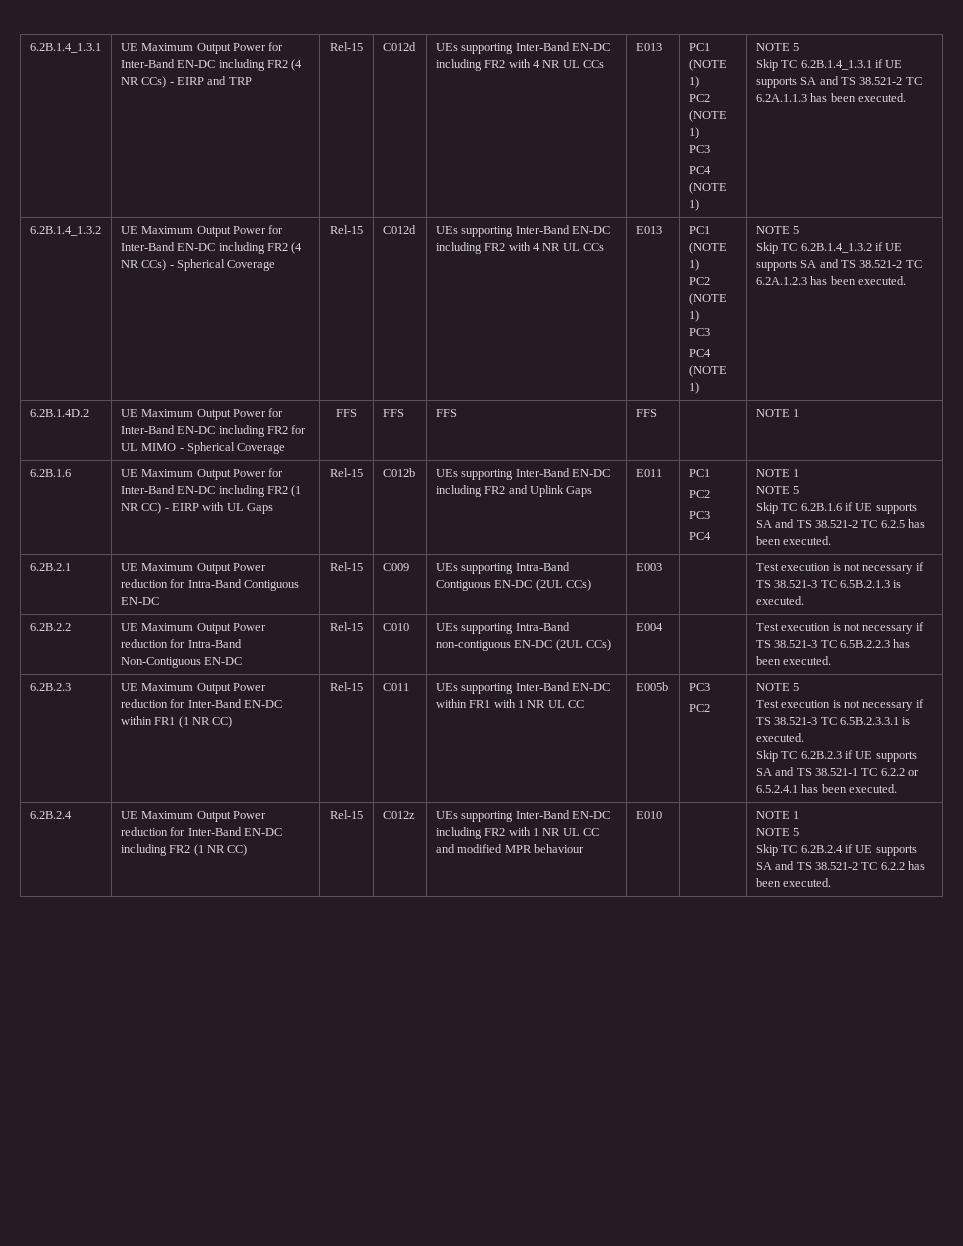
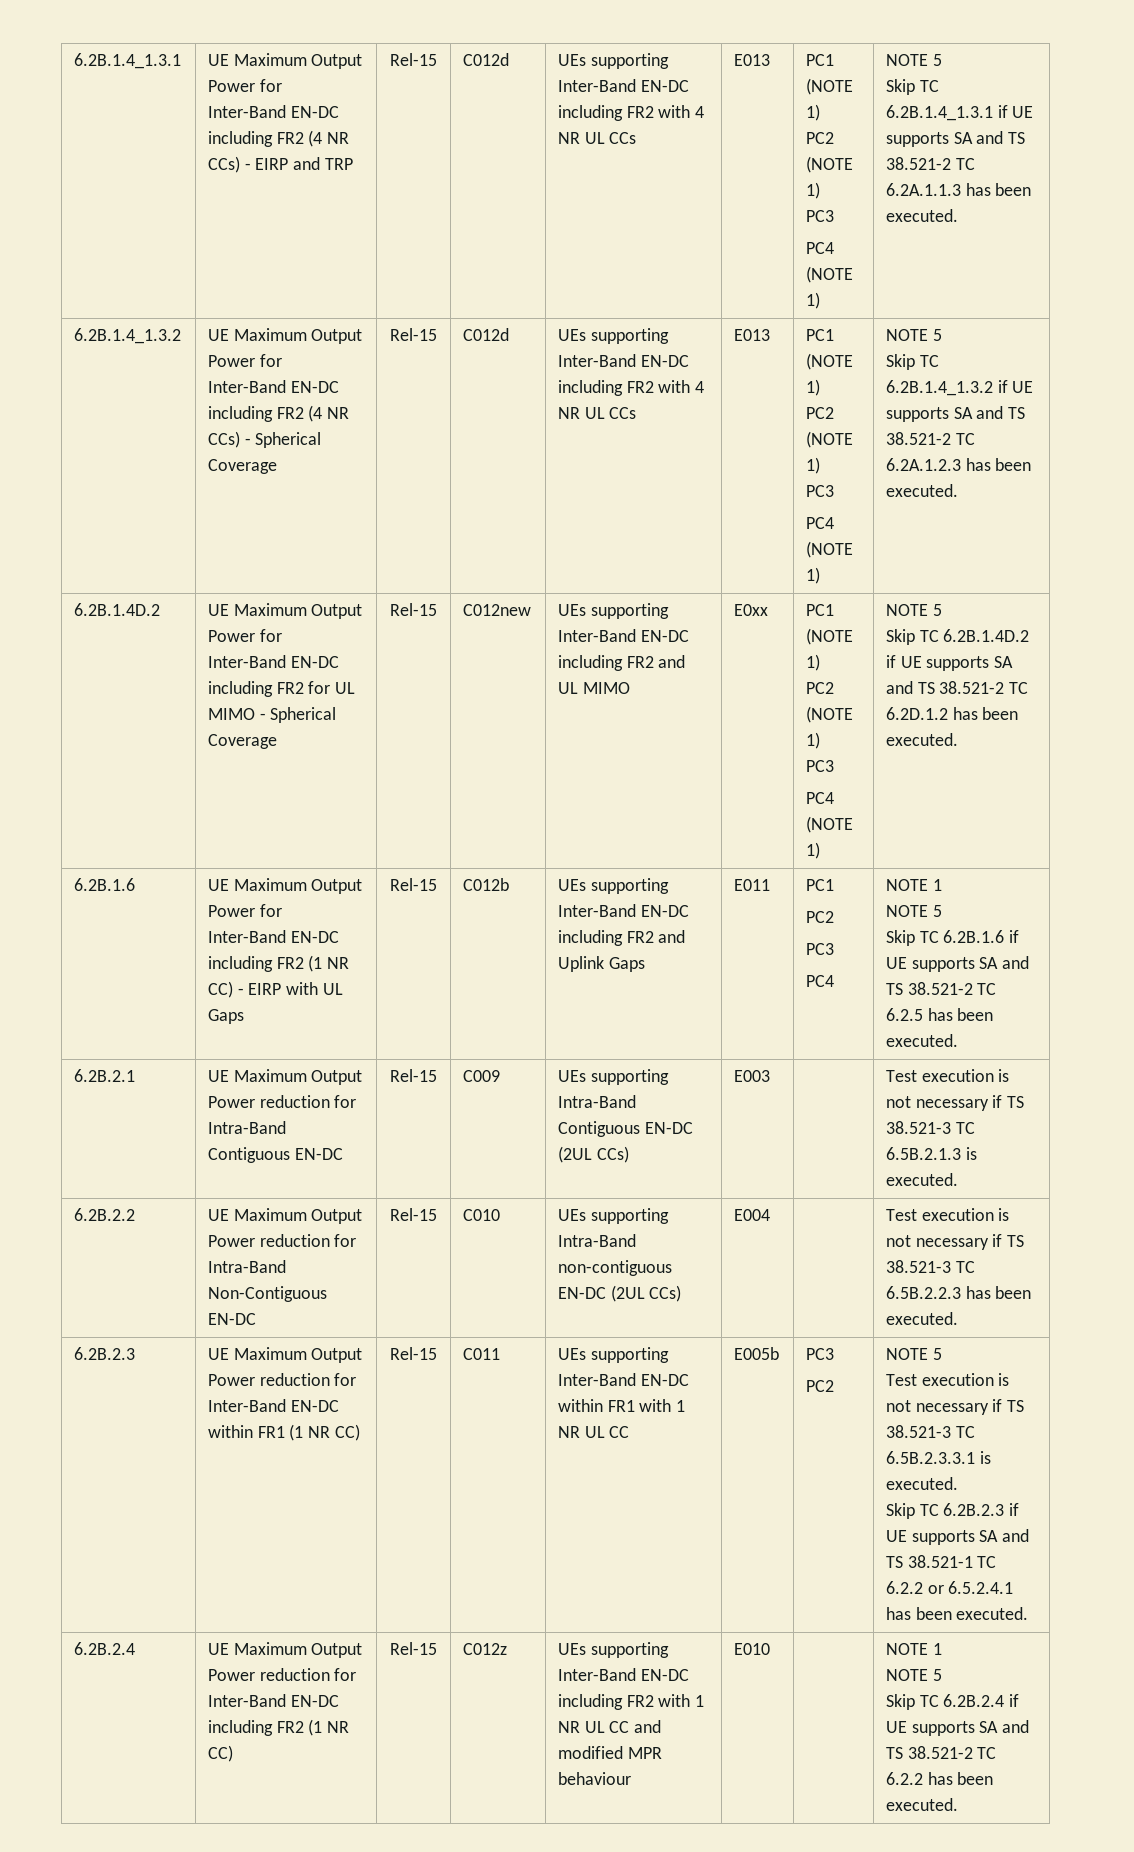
[336,409,357,417] [382,409,404,417] [435,409,457,417] [635,409,657,417] [755,409,800,417] FFS | FFS | FFS | FFS | | NOTE 1 -> [390,603,437,616] [463,604,532,616] [558,603,669,619] [558,629,689,642] [558,655,686,671] [558,682,630,694] [734,604,769,616] [806,604,835,616] [806,628,854,645] [806,654,821,671] [806,682,835,694] [806,706,854,723] [806,732,821,749] [806,760,835,772] [806,792,835,804] [806,816,854,833] [806,842,821,859] [886,604,942,616] [886,629,1030,645] [886,655,1014,671] [886,681,1029,694] [886,707,1019,720] [886,733,959,746] Rel-15 | C012new | UEs supporting Inter-Band EN-DC including FR2 and UL MIMO | E0xx | PC1 (NOTE 1) // PC2 (NOTE 1) // PC3 // PC4 (NOTE 1) | NOTE 5 // Skip TC 6.2B.1.4D.2 if UE supports SA and TS 38.521-2 TC 6.2D.1.2 has been executed.

